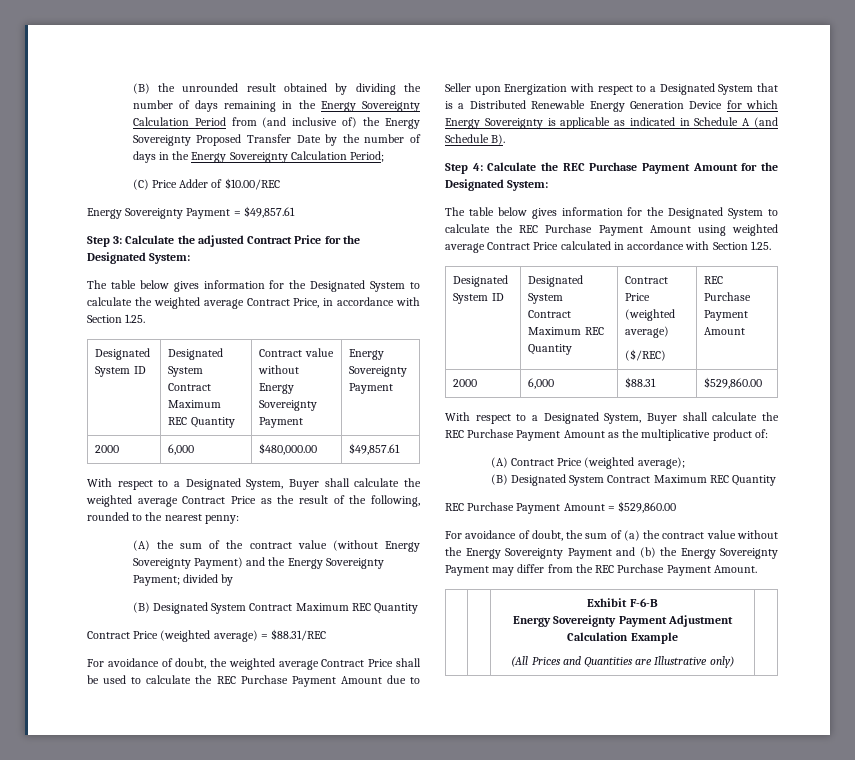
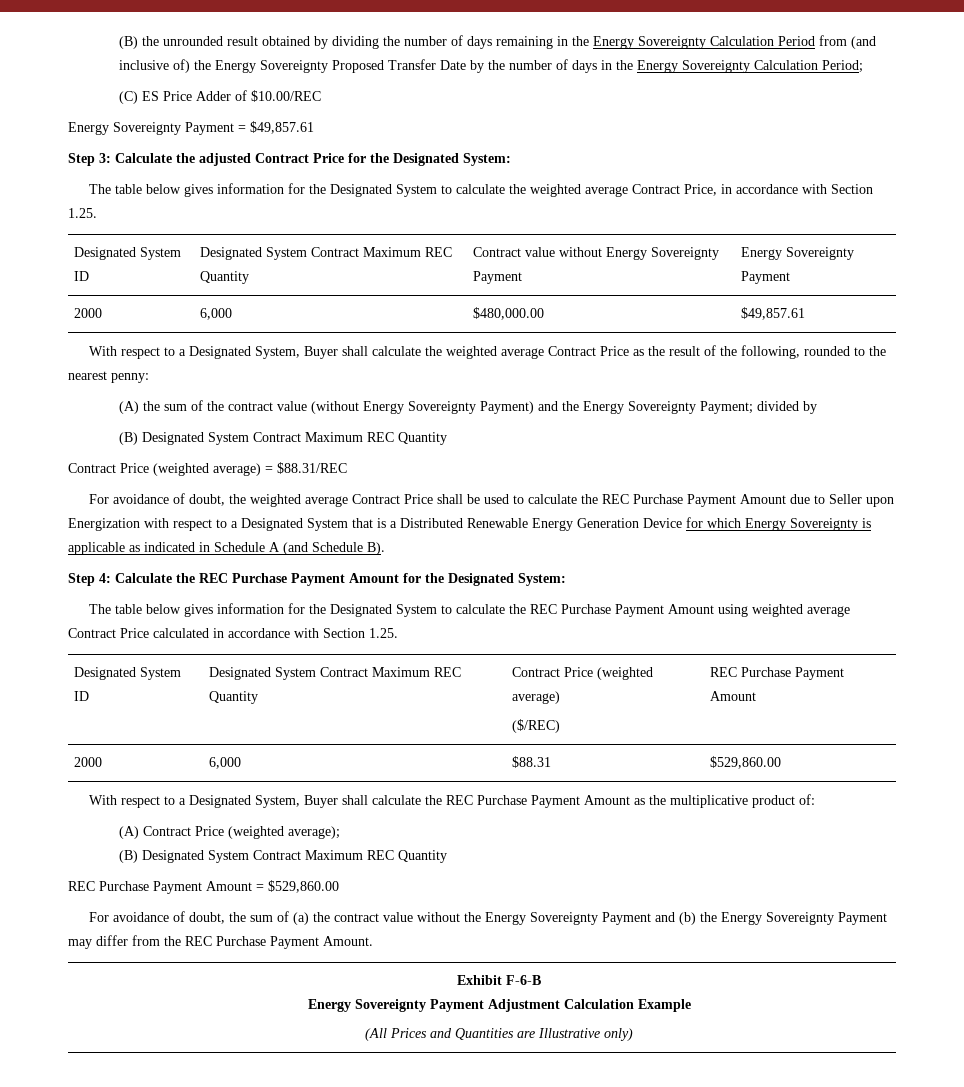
(149, 184) none -> [142,91,160,101] ES

